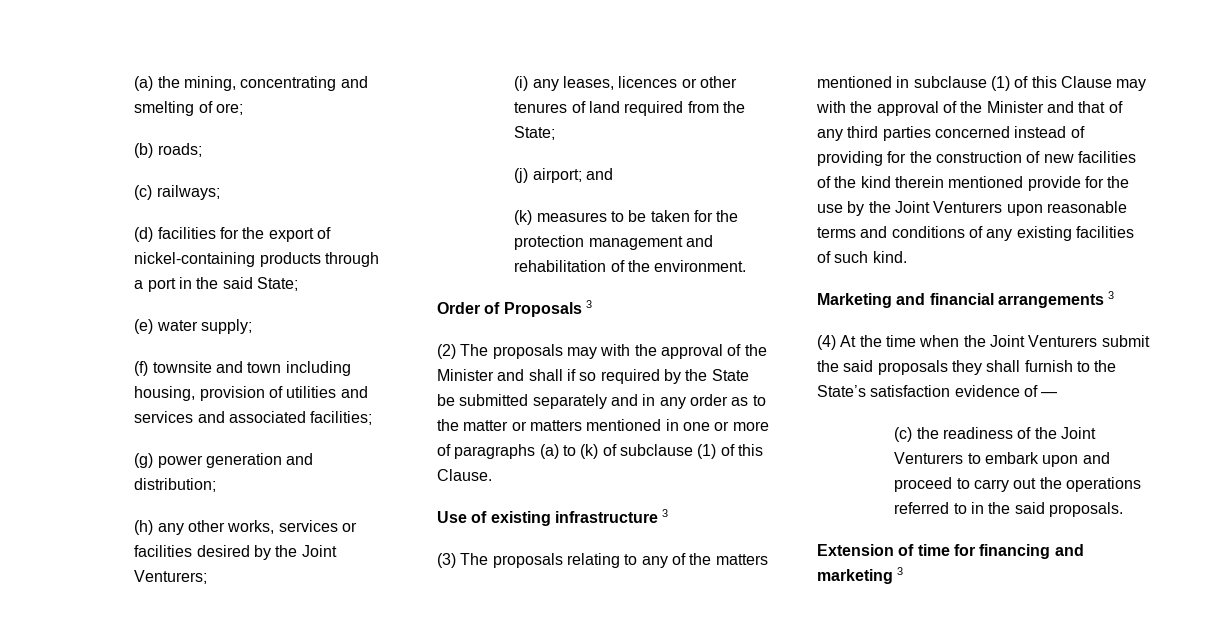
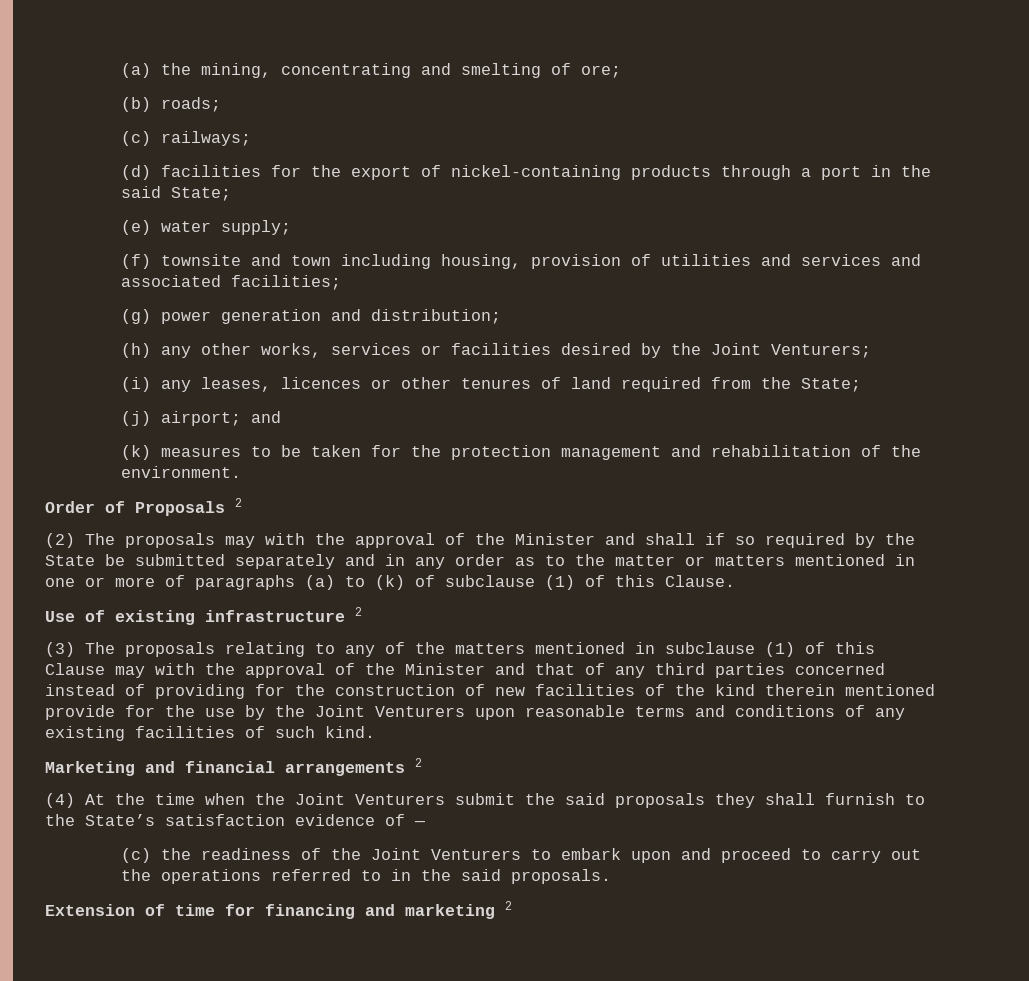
[585,300,592,308] 3 -> [235,498,242,507] 2
[662,509,669,517] 3 -> [355,607,362,616] 2
[1108,291,1115,299] 3 -> [415,758,422,767] 2
[897,567,904,575] 3 -> [505,901,512,910] 2

